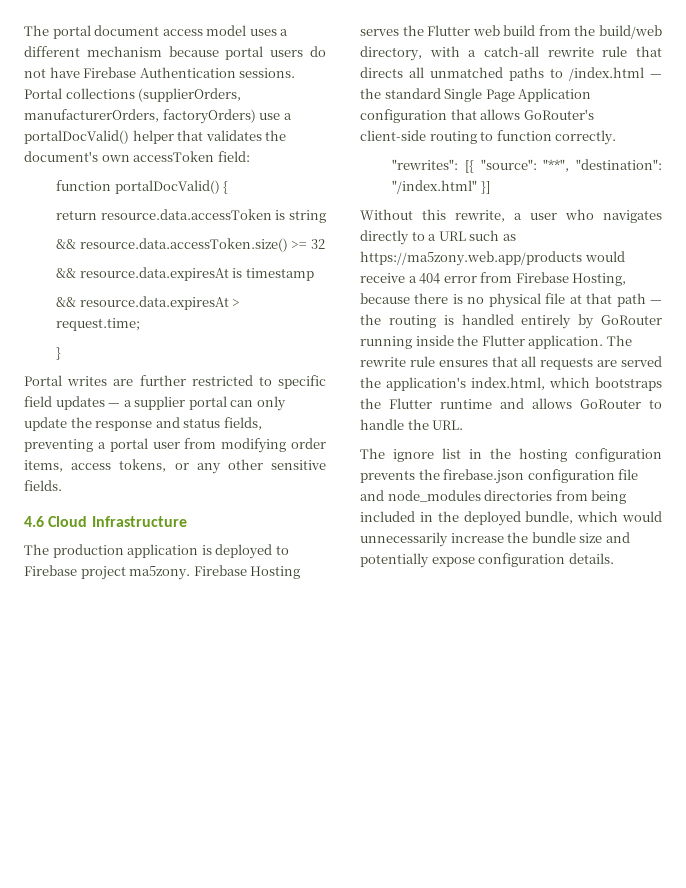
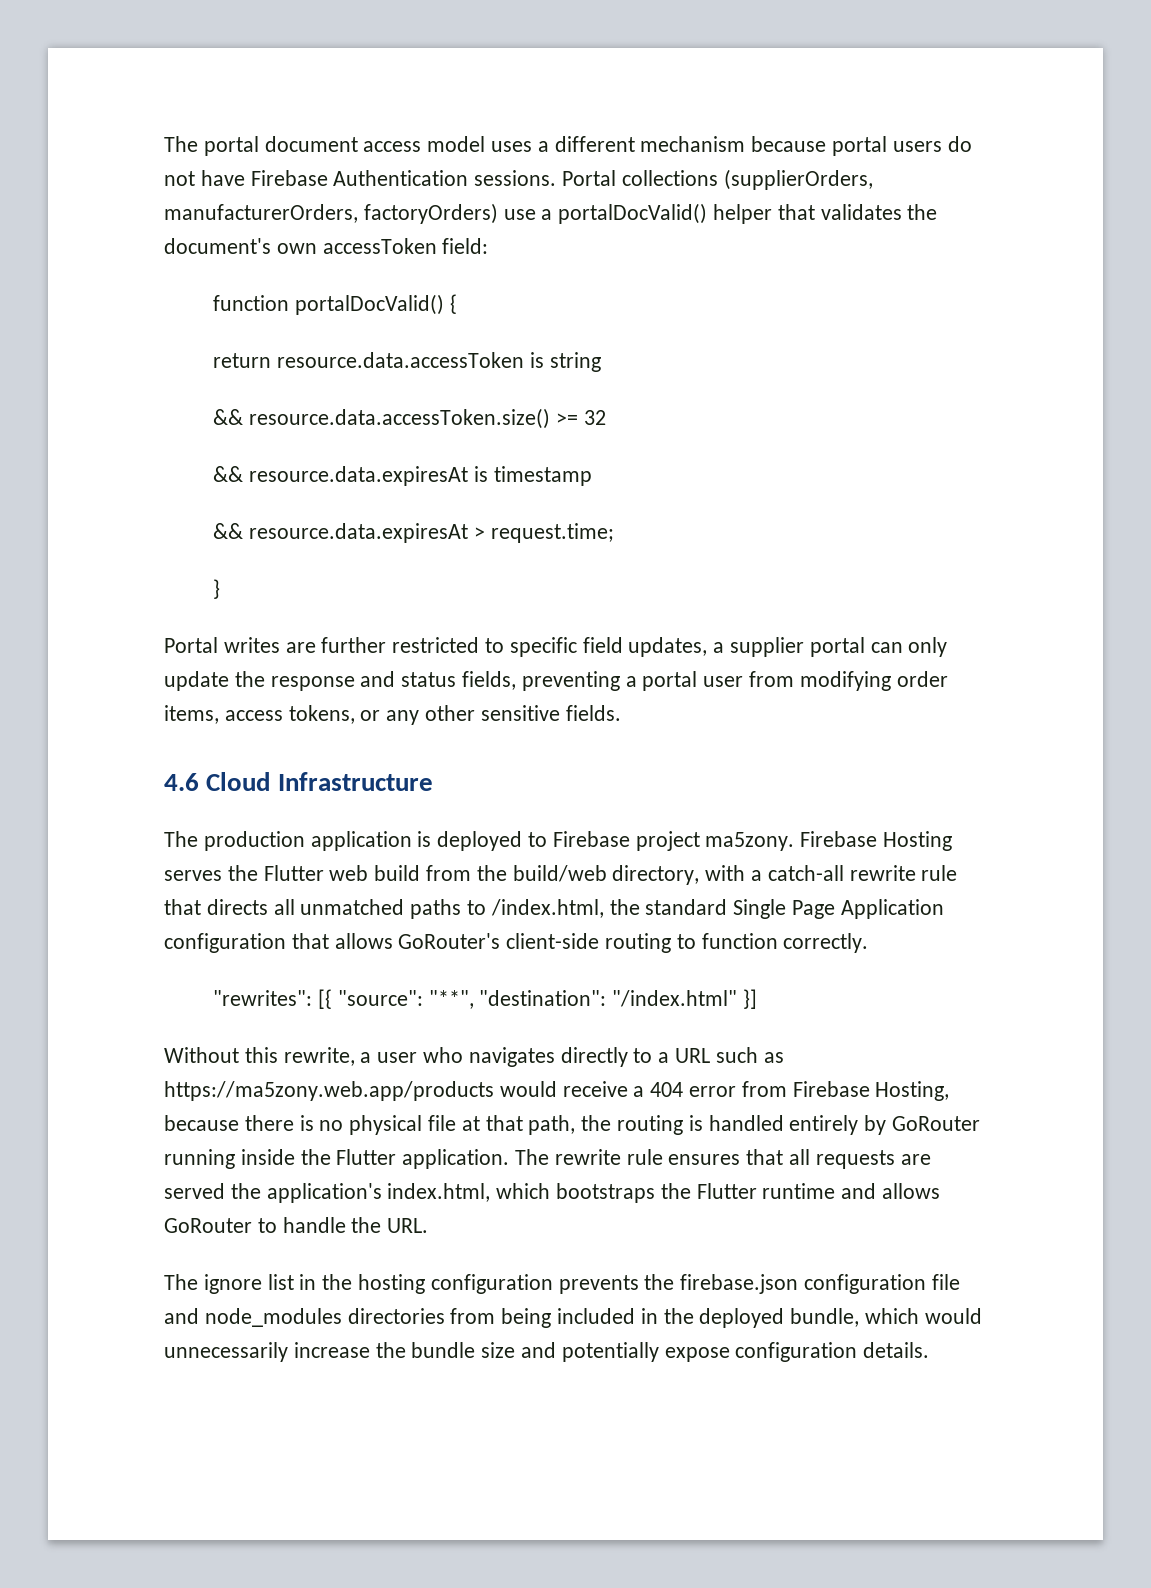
[55,396,121,410] updates — -> [628,637,708,657] updates,
[569,67,662,81] /index.html — -> [490,899,604,918] /index.html,
[616,293,662,307] path — -> [528,1115,576,1135] path,

